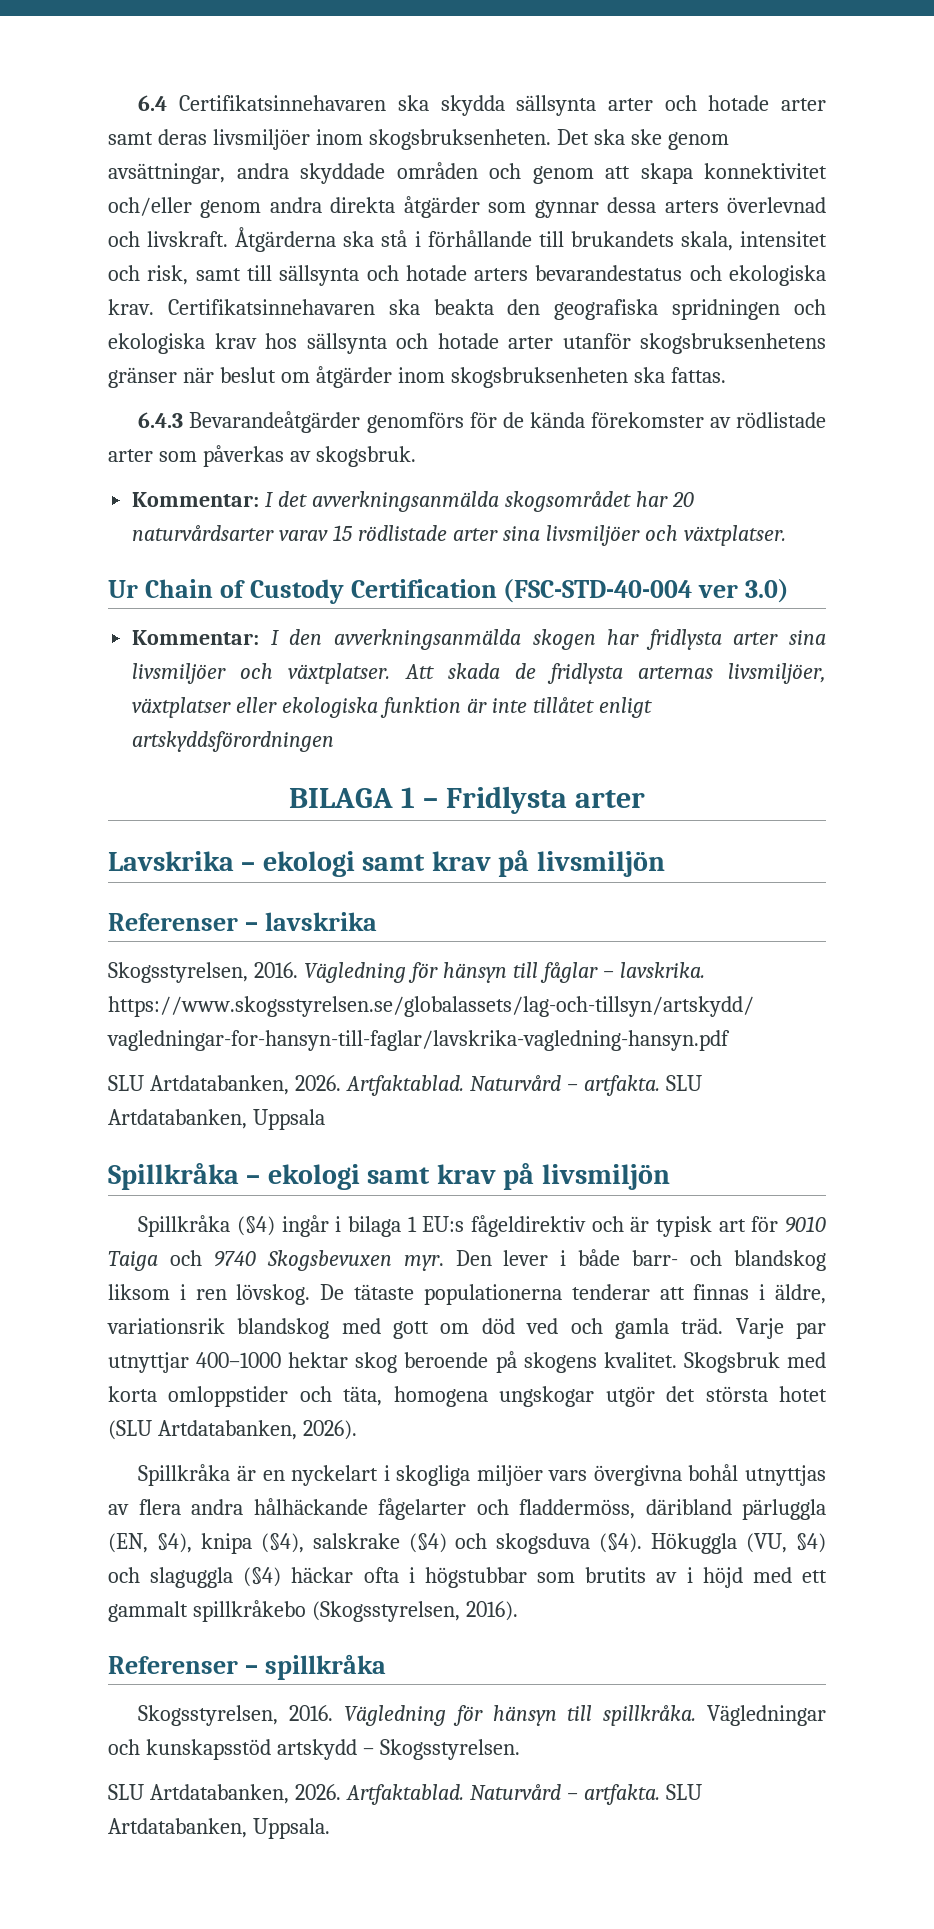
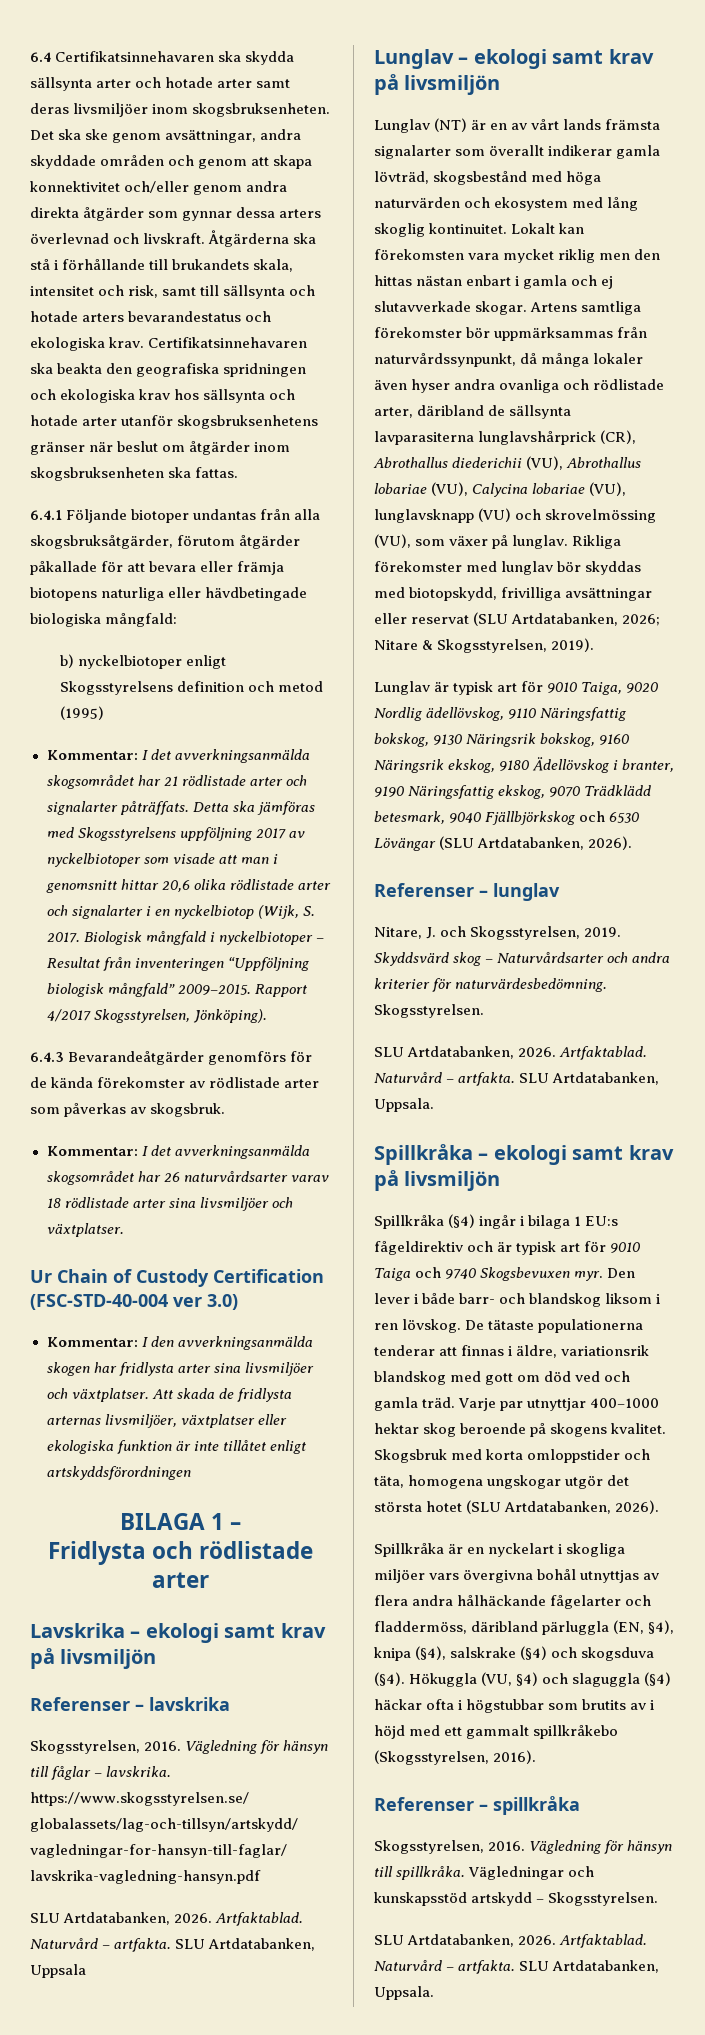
(726, 375) none -> [30,509,321,523] [30,535,301,549] [30,561,285,575] [30,587,308,601] [30,613,178,627] [59,654,227,669] [59,681,324,695] [59,706,104,720] [46,749,310,763] [46,775,307,789] [46,801,315,815] [46,827,305,841] [46,853,278,867] [45,879,331,893] [46,905,315,919] [46,931,324,945] [46,957,309,971] [46,983,307,997] [46,1009,267,1023] // 6.4.1 Följande biotoper undantas från alla skogsbruksåtgärder, förutom åtgärder påkallade för att bevara eller främja biotopens naturliga eller hävdbetingade biologiska mångfald: // b) nyckelbiotoper enligt Skogsstyrelsens definition och metod (1995) // Kommentar: I det avverkningsanmälda skogsområdet har 21 rödlistade arter och signalarter påträffats. Detta ska jämföras med Skogsstyrelsens uppföljning 2017 av nyckelbiotoper som visade att man i genomsnitt hittar 20,6 olika rödlistade arter och signalarter i en nyckelbiotop (Wijk, S. 2017. Biologisk mångfald i nyckelbiotoper – Resultat från inventeringen “Uppföljning biologisk mångfald” 2009–2015. Rapport 4/2017 Skogsstyrelsen, Jönköping).
[671,492,694,507] 20 -> [163,1172,180,1182] 26
[333,525,354,541] 15 -> [46,1198,61,1208] 18
[446,786,568,814] Fridlysta -> [47,1541,314,1565] // Fridlysta och rödlistade
(325, 1119) none -> [374,49,654,69] [374,74,501,95] [374,118,661,133] [374,145,661,159] [374,171,602,185] [374,197,639,211] [374,223,585,237] [374,249,661,263] [374,275,614,289] [374,301,642,315] [374,327,648,341] [374,353,644,367] [374,379,665,393] [374,405,572,419] [374,430,637,445] [373,456,642,470] [374,482,627,497] [374,508,657,523] [374,534,622,549] [374,561,642,575] [374,587,653,601] [374,612,661,626] [374,638,595,653] [374,681,659,695] [374,707,627,721] [374,733,630,747] [374,757,675,773] [374,785,652,799] [374,811,640,825] [374,836,633,851] [374,883,560,901] [374,926,622,940] [374,952,671,966] [374,978,608,992] [374,1004,484,1018] [374,1046,648,1060] [374,1072,660,1086] [374,1098,434,1112] // Lunglav – ekologi samt krav på livsmiljön // Lunglav (NT) är en av vårt lands främsta signalarter som överallt indikerar gamla lövträd, skogsbestånd med höga naturvärden och ekosystem med lång skoglig kontinuitet. Lokalt kan förekomsten vara mycket riklig men den hittas nästan enbart i gamla och ej slutavverkade skogar. Artens samtliga förekomster bör uppmärksammas från naturvårdssynpunkt, då många lokaler även hyser andra ovanliga och rödlistade arter, däribland de sällsynta lavparasiterna lunglavshårprick (CR), Abrothallus diederichii (VU), Abrothallus lobariae (VU), Calycina lobariae (VU), lunglavsknapp (VU) och skrovelmössing (VU), som växer på lunglav. Rikliga förekomster med lunglav bör skyddas med biotopskydd, frivilliga avsättningar eller reservat (SLU Artdatabanken, 2026; Nitare & Skogsstyrelsen, 2019). // Lunglav är typisk art för 9010 Taiga, 9020 Nordlig ädellövskog, 9110 Näringsfattig bokskog, 9130 Näringsrik bokskog, 9160 Näringsrik ekskog, 9180 Ädellövskog i branter, 9190 Näringsfattig ekskog, 9070 Trädklädd betesmark, 9040 Fjällbjörkskog och 6530 Lövängar (SLU Artdatabanken, 2026). // Referenser – lunglav // Nitare, J. och Skogsstyrelsen, 2019. Skyddsvärd skog – Naturvårdsarter och andra kriterier för naturvärdesbedömning. Skogsstyrelsen. // SLU Artdatabanken, 2026. Artfaktablad. Naturvård – artfakta. SLU Artdatabanken, Uppsala.

